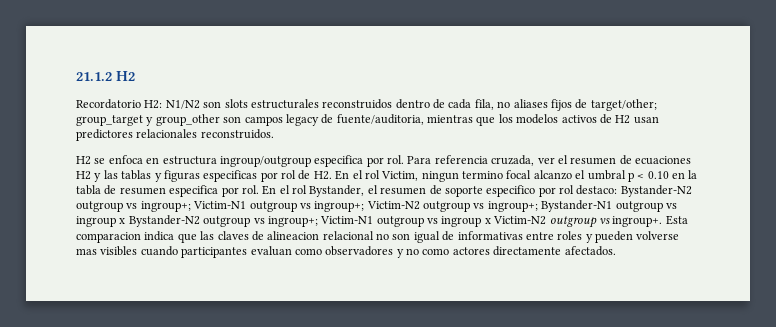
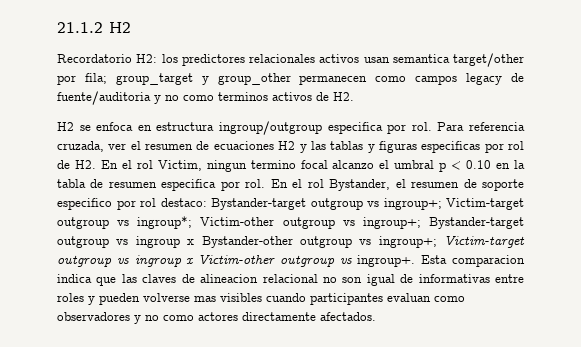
[165,99,657,111] N1/N2 son slots estructurales reconstruidos dentro de cada fila, no aliases fijos de target/other; -> [161,53,524,67] [57,73,107,85] los predictores relacionales activos usan semantica target/other por fila;
[223,116,242,123] son -> [299,75,407,85] permanecen como
[336,114,659,126] [76,129,274,141] fuente/auditoria, mientras que los modelos activos de H2 usan predictores relacionales reconstruidos. -> [57,91,354,105] fuente/auditoria y no como terminos activos de H2.
[620,185,692,197] [76,200,677,212] [76,215,547,227] Bystander-N2 outgroup vs ingroup+; Victim-N1 outgroup vs ingroup+; Victim-N2 outgroup vs ingroup+; Bystander-N1 outgroup vs ingroup x Bystander-N2 outgroup vs ingroup+; Victim-N1 outgroup vs ingroup x Victim-N2 -> [211,198,524,210] [57,216,524,229] [57,235,525,248] [57,254,276,267] Bystander-target outgroup vs ingroup+; Victim-target outgroup vs ingroup*; Victim-other outgroup vs ingroup+; Bystander-target outgroup vs ingroup x Bystander-other outgroup vs ingroup+; Victim-target outgroup vs ingroup x Victim-other

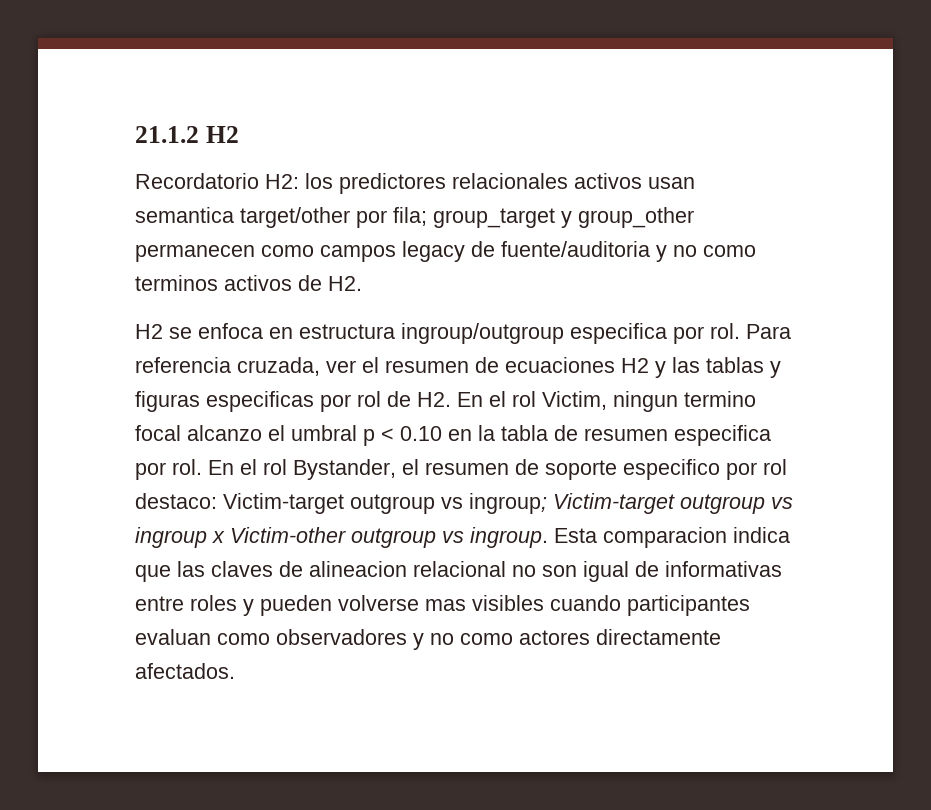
[211,198,524,210] [57,216,524,229] [57,236,437,248] Bystander-target outgroup vs ingroup+; Victim-target outgroup vs ingroup*; Victim-other outgroup vs ingroup+; Bystander-target outgroup vs ingroup x Bystander-other outgroup vs ingroup+; -> [223,493,547,514] Victim-target outgroup vs ingroup;
[357,255,416,267] ingroup+. -> [470,527,548,548] ingroup.

